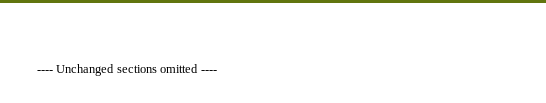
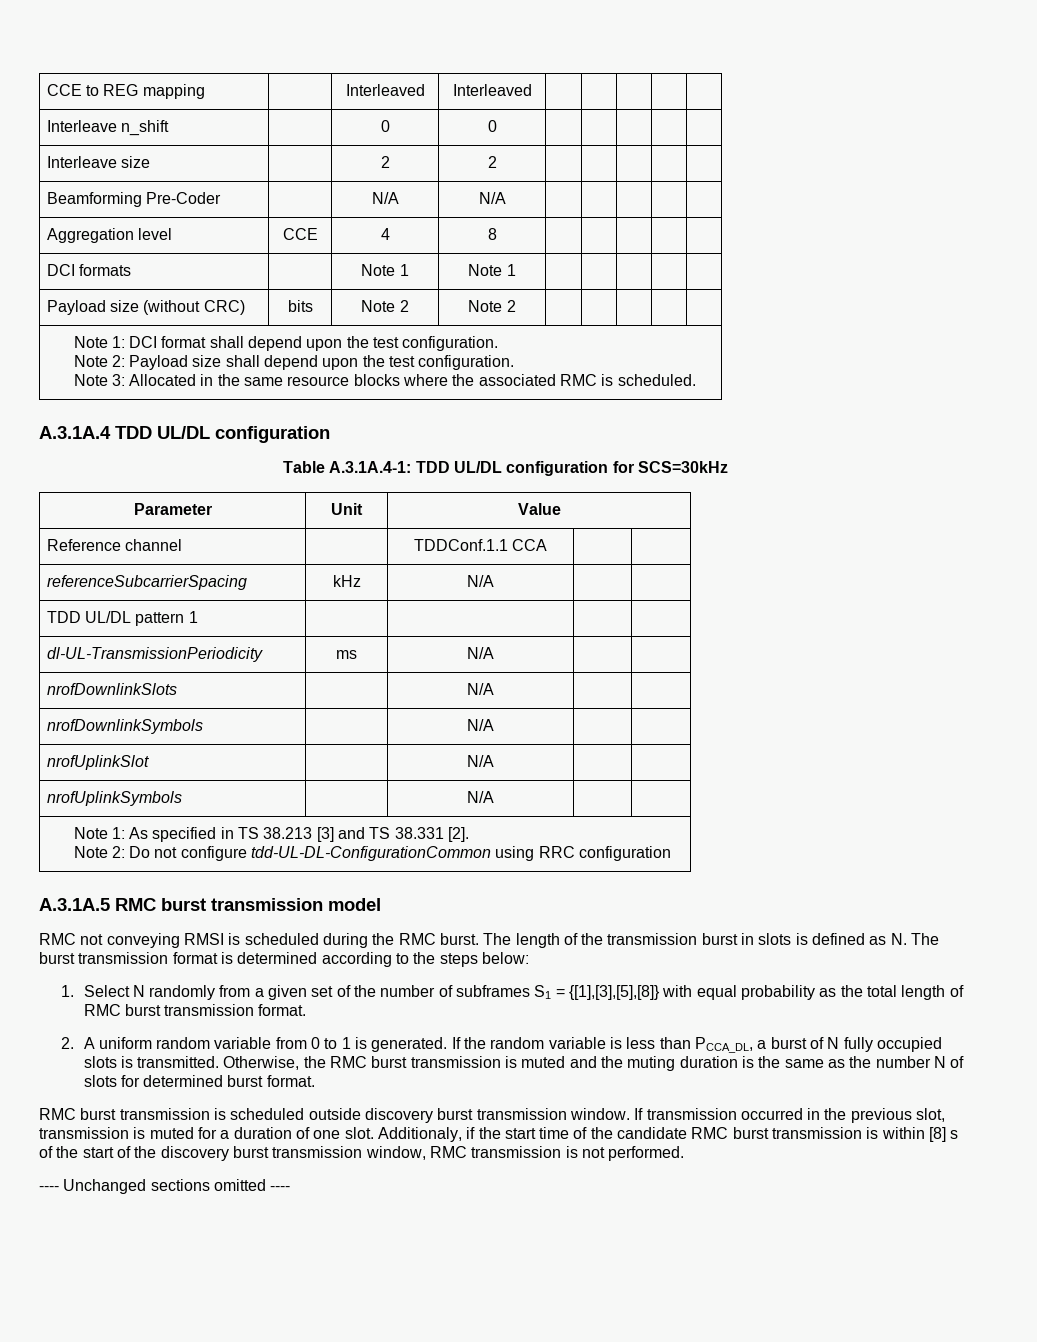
(37, 71) none -> [46,84,205,99] [345,84,425,96] [452,84,532,96] [46,120,170,136] [380,120,390,132] [487,120,497,132] [46,156,151,168] [380,156,390,168] [487,156,497,168] [46,192,222,207] [371,192,399,204] [478,192,506,204] [46,228,173,243] [282,228,318,240] [380,228,390,240] [487,228,497,240] [46,264,132,276] [361,264,409,276] [468,264,516,276] [46,300,245,315] [287,300,313,312] [361,300,409,312] [468,300,516,312] [73,336,499,351] [73,355,515,370] [73,374,696,386] [39,426,330,443] [283,461,728,476] [133,503,212,515] [331,503,363,515] [517,503,561,515] [46,539,183,551] [413,539,548,551] [46,575,247,590] [332,575,361,587] [467,575,494,587] [46,611,198,626] [46,647,263,662] [336,650,357,659] [467,647,494,659] [46,683,177,695] [467,683,494,695] [46,719,203,734] [467,719,494,731] [46,755,149,770] [467,755,494,767] [46,791,182,806] [467,791,494,803] [73,827,470,842] [73,846,672,861] [39,898,381,911] [39,933,940,948] [39,952,529,967] [61,985,964,1000] [83,1004,307,1016] [61,1037,942,1053] [83,1056,965,1071] [83,1075,315,1087] [39,1108,946,1123] [39,1127,959,1142] [39,1146,685,1161] CCE to REG mapping | | Interleaved | Interleaved | | | | | // Interleave n_shift | | 0 | 0 | | | | | // Interleave size | | 2 | 2 | | | | | // Beamforming Pre-Coder | | N/A | N/A | | | | | // Aggregation level | CCE | 4 | 8 | | | | | // DCI formats | | Note 1 | Note 1 | | | | | // Payload size (without CRC) | bits | Note 2 | Note 2 | | | | | // Note 1: DCI format shall depend upon the test configuration. // Note 2: Payload size shall depend upon the test configuration. // Note 3: Allocated in the same resource blocks where the associated RMC is scheduled. // A.3.1A.4 TDD UL/DL configuration // Table A.3.1A.4-1: TDD UL/DL configuration for SCS=30kHz // Parameter | Unit | Value // Reference channel | | TDDConf.1.1 CCA | | // referenceSubcarrierSpacing | kHz | N/A | | // TDD UL/DL pattern 1 | | | | // dl-UL-TransmissionPeriodicity | ms | N/A | | // nrofDownlinkSlots | | N/A | | // nrofDownlinkSymbols | | N/A | | // nrofUplinkSlot | | N/A | | // nrofUplinkSymbols | | N/A | | // Note 1: As specified in TS 38.213 [3] and TS 38.331 [2]. // Note 2: Do not configure tdd-UL-DL-ConfigurationCommon using RRC configuration // A.3.1A.5 RMC burst transmission model // RMC not conveying RMSI is scheduled during the RMC burst. The length of the transmission burst in slots is defined as N. The burst transmission format is determined according to the steps below: // 1. Select N randomly from a given set of the number of subframes S1 = {[1],[3],[5],[8]} with equal probability as the total length of RMC burst transmission format. // 2. A uniform random variable from 0 to 1 is generated. If the random variable is less than PCCA_DL, a burst of N fully occupied slots is transmitted. Otherwise, the RMC burst transmission is muted and the muting duration is the same as the number N of slots for determined burst format. // RMC burst transmission is scheduled outside discovery burst transmission window. If transmission occurred in the previous slot, transmission is muted for a duration of one slot. Additionaly, if the start time of the candidate RMC burst transmission is within [8] s of the start of the discovery burst transmission window, RMC transmission is not performed. //

